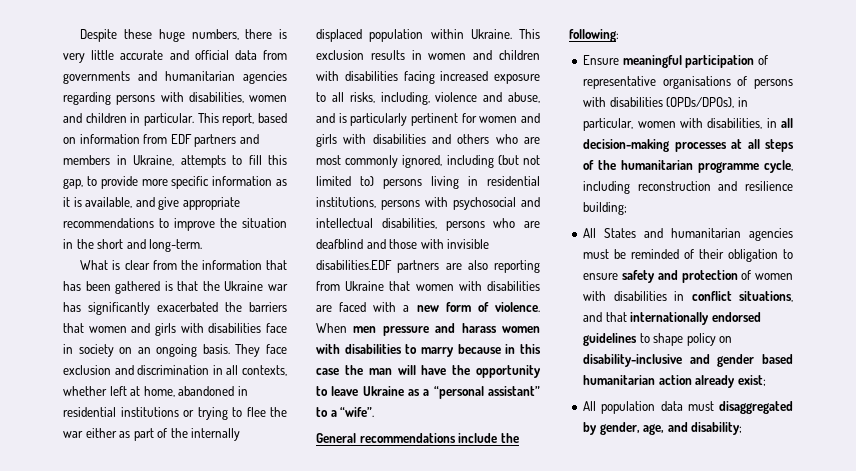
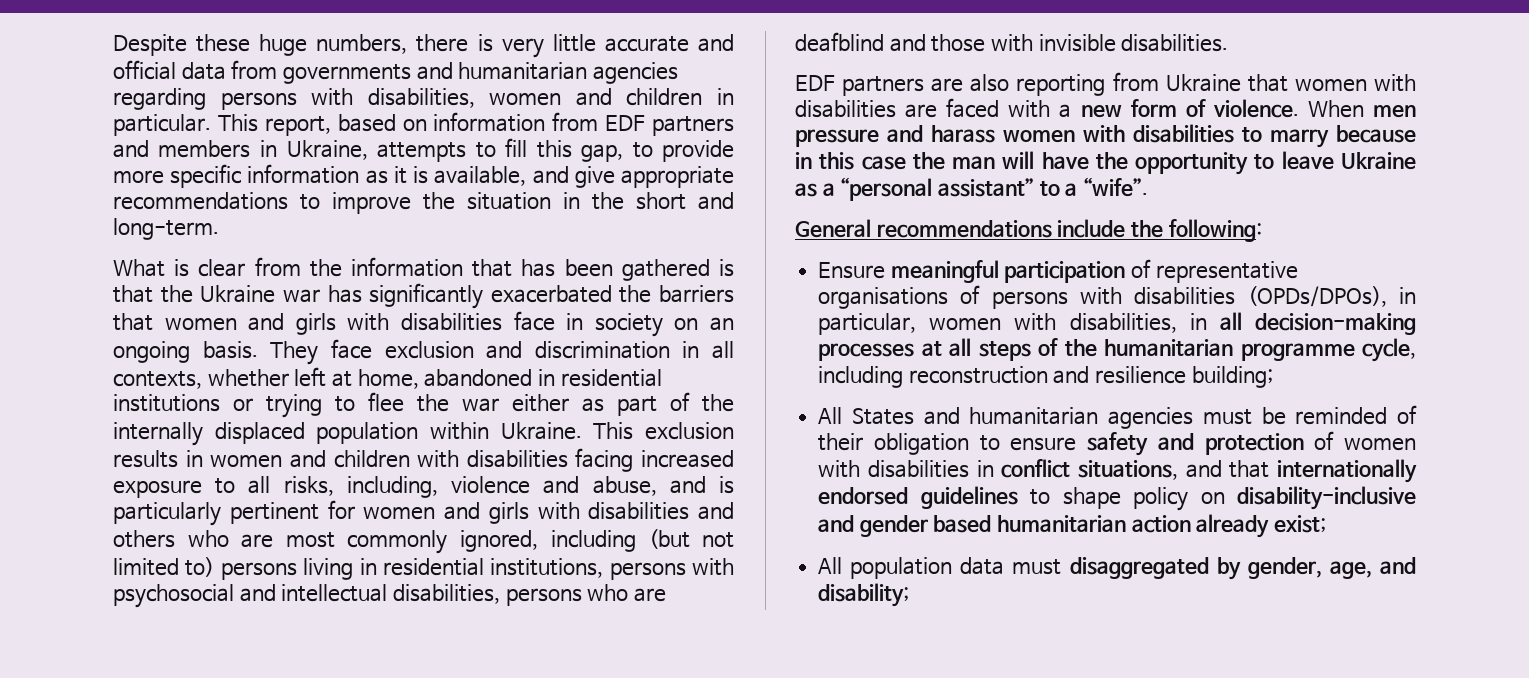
[316,260,392,270] disabilities.EDF -> [1121,34,1229,52] [795,75,835,91] disabilities. // EDF

